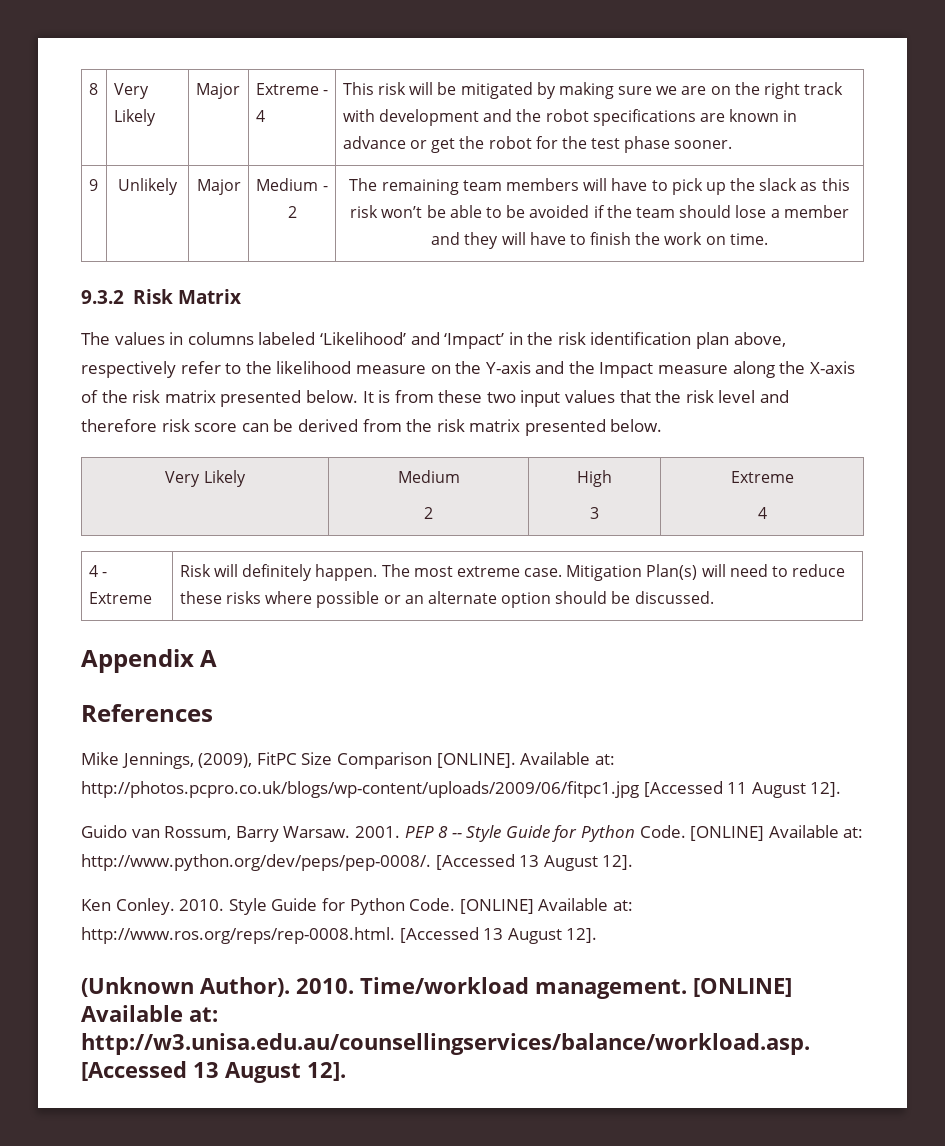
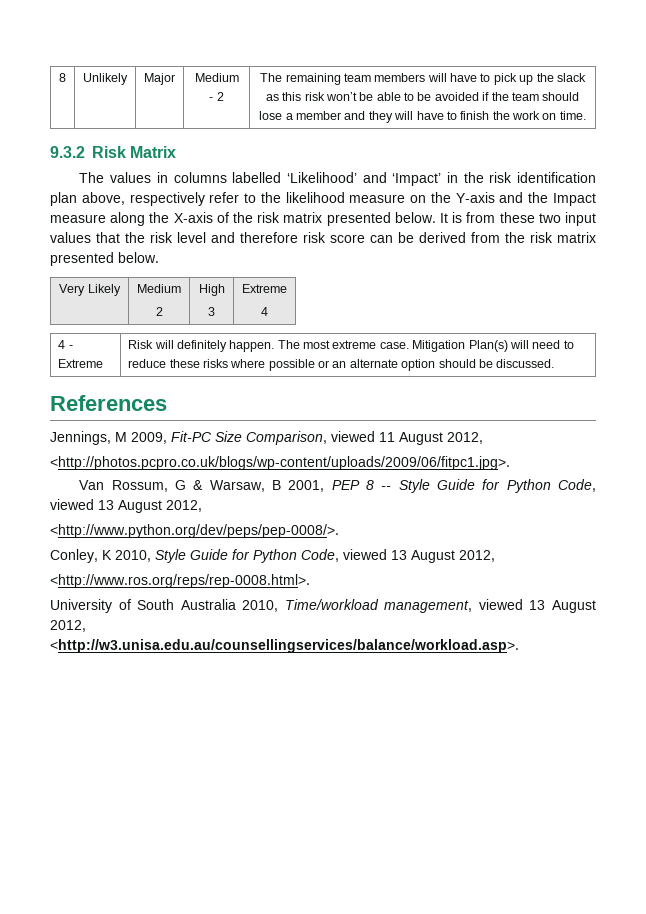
[88,83,98,95] [113,83,149,99] [113,109,156,126] [195,83,240,99] [255,83,328,95] [255,110,265,122] [342,82,844,99] [342,109,798,126] [342,136,733,153] [88,179,98,191] 8 | Very Likely | Major | Extreme - 4 | This risk will be mitigated by making sure we are on the right track with development and the robot specifications are known in advance or get the robot for the test phase sooner. // 9 -> [59,73,66,82] 8
[258,332,316,345] labeled -> [232,172,282,183] labelled
[81,649,218,673] // Appendix A -> (555, 363) none
[81,752,615,769] [81,781,842,798] [81,825,400,842] Mike Jennings, (2009), FitPC Size Comparison [ONLINE]. Available at: http://photos.pcpro.co.uk/blogs/wp-content/uploads/2009/06/fitpc1.jpg [Accessed 11 August 12]. // Guido van Rossum, Barry Warsaw. 2001. -> [50,431,483,445] [50,456,510,470] [79,480,325,492] Jennings, M 2009, Fit-PC Size Comparison, viewed 11 August 2012, // <http://photos.pcpro.co.uk/blogs/wp-content/uploads/2009/06/fitpc1.jpg>. // Van Rossum, G & Warsaw, B 2001,
[639,825,864,841] [81,854,634,871] [81,898,633,915] [81,927,598,944] [81,977,792,999] [81,1005,218,1022] [81,1033,810,1055] [81,1061,346,1083] Code. [ONLINE] Available at: http://www.python.org/dev/peps/pep-0008/. [Accessed 13 August 12]. // Ken Conley. 2010. Style Guide for Python Code. [ONLINE] Available at: http://www.ros.org/reps/rep-0008.html. [Accessed 13 August 12]. // (Unknown Author). 2010. Time/workload management. [ONLINE] Available at: http://w3.unisa.edu.au/counsellingservices/balance/workload.asp. [Accessed 13 August 12]. -> [558,479,596,492] [50,499,202,513] [50,524,339,538] [50,549,495,563] [50,574,310,588] [50,599,596,613] [50,620,86,632] [50,639,519,653] Code, viewed 13 August 2012, // <http://www.python.org/dev/peps/pep-0008/>. // Conley, K 2010, Style Guide for Python Code, viewed 13 August 2012, // <http://www.ros.org/reps/rep-0008.html>. // University of South Australia 2010, Time/workload management, viewed 13 August 2012, // <http://w3.unisa.edu.au/counsellingservices/balance/workload.asp>.

